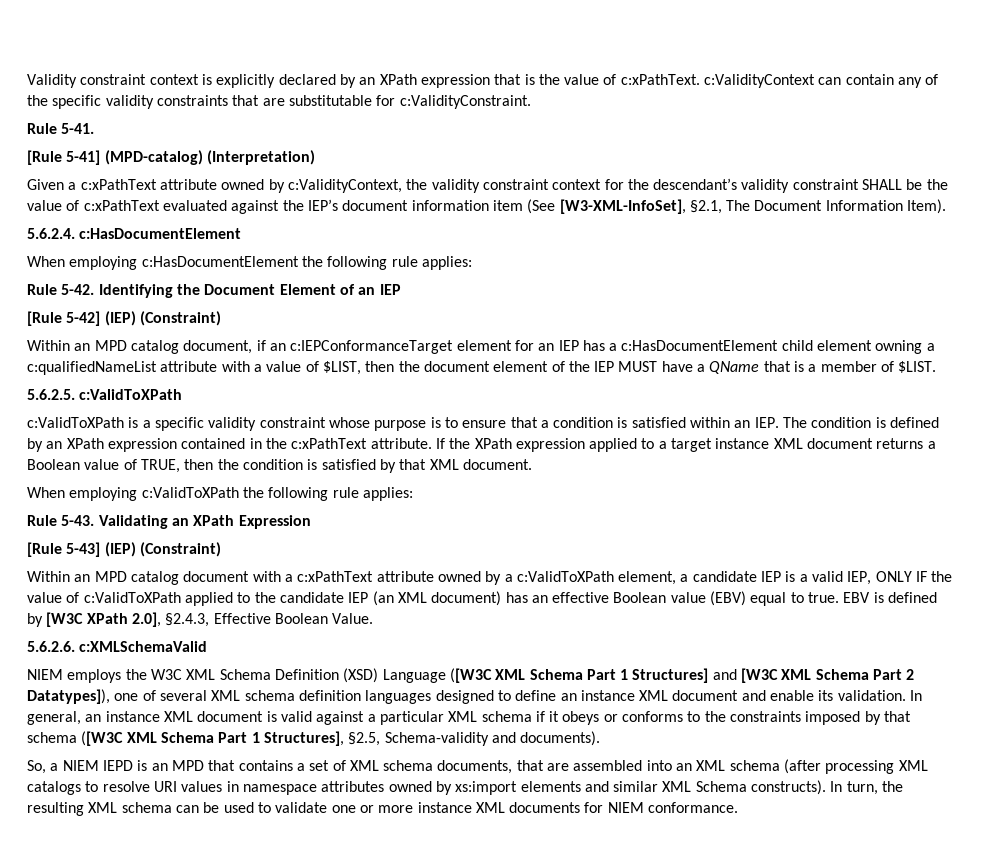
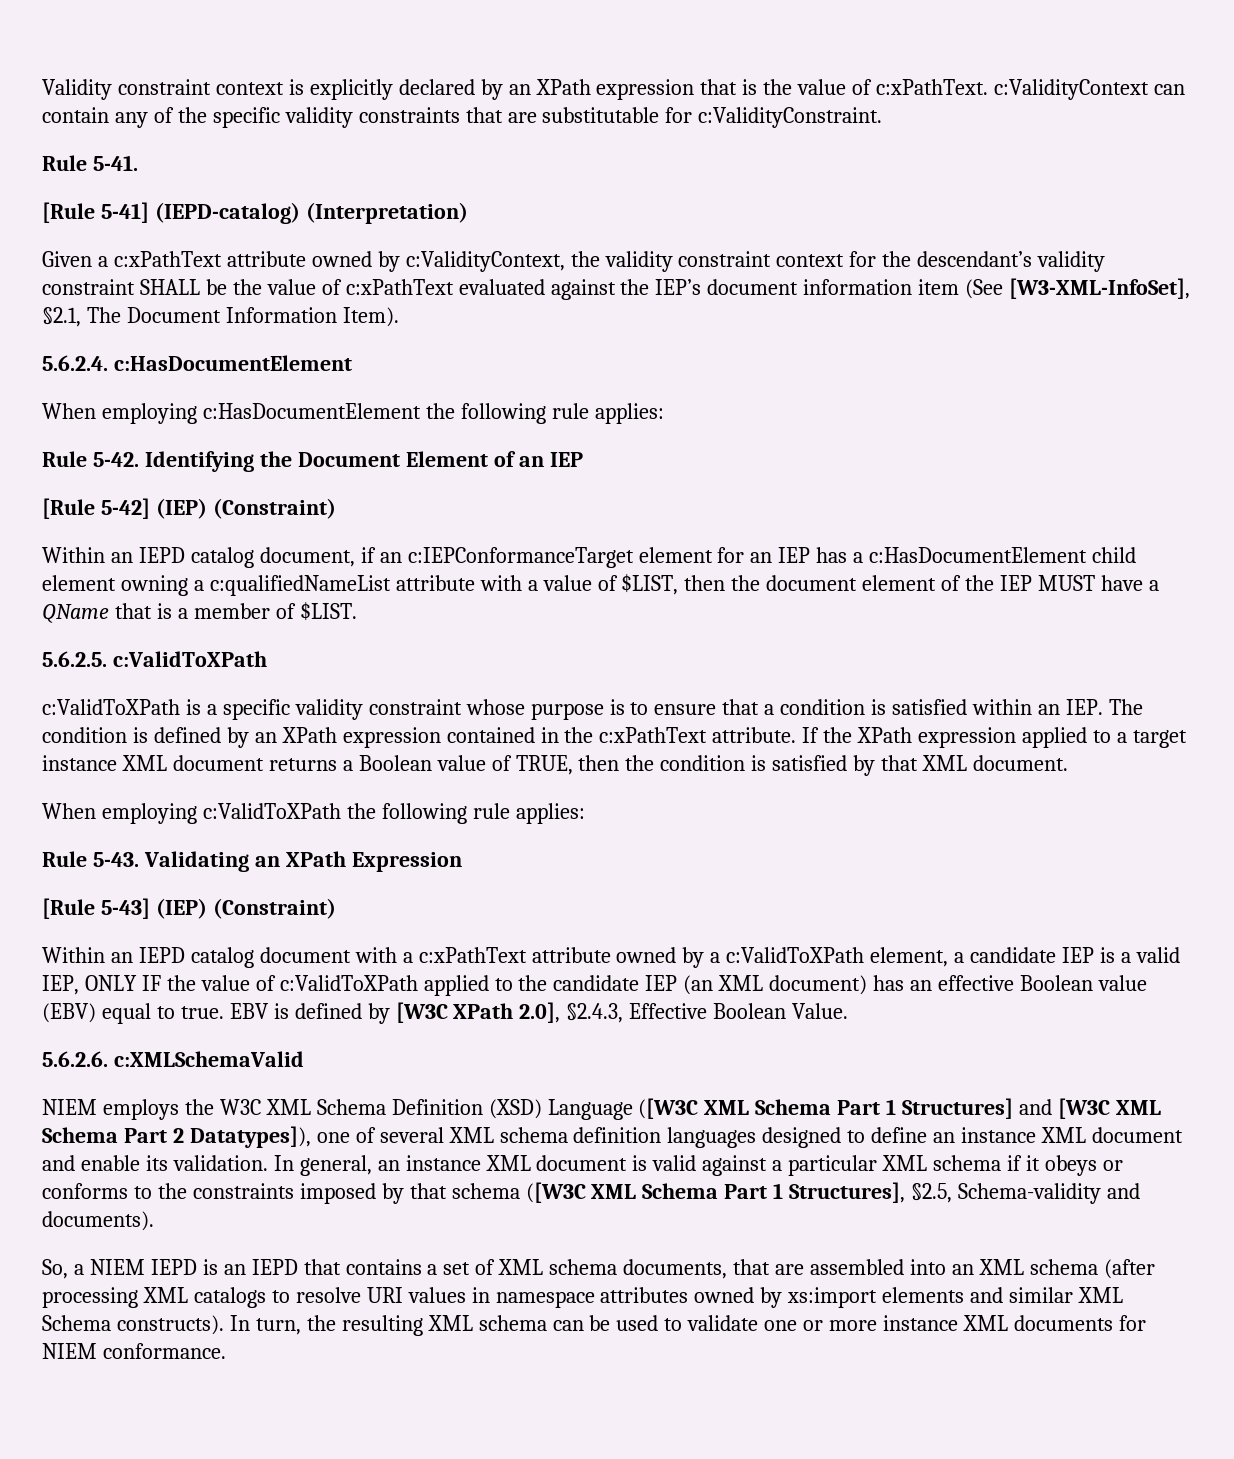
[104,150,203,165] (MPD-catalog) -> [154,202,300,224] (IEPD-catalog)
[94,340,127,351] MPD -> [138,547,185,563] IEPD
[94,571,127,582] MPD -> [138,947,185,963] IEPD
[171,760,204,771] MPD -> [251,1259,298,1275] IEPD

